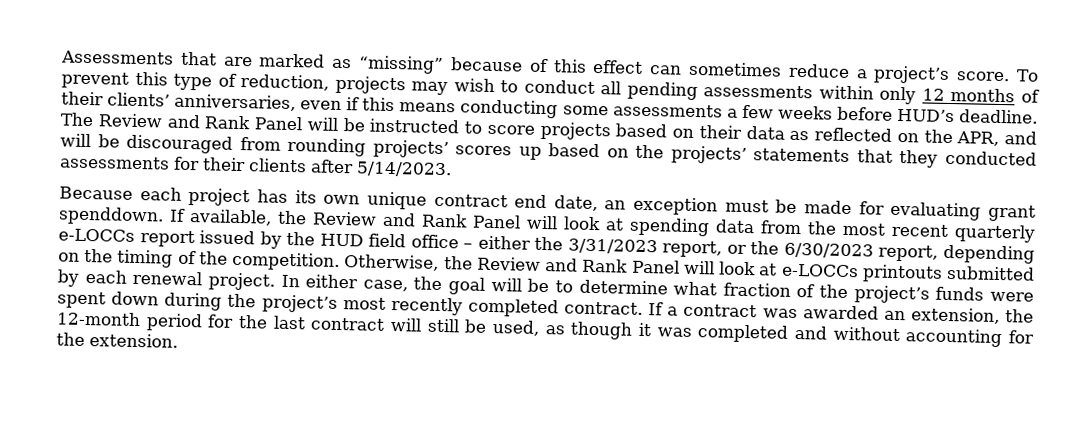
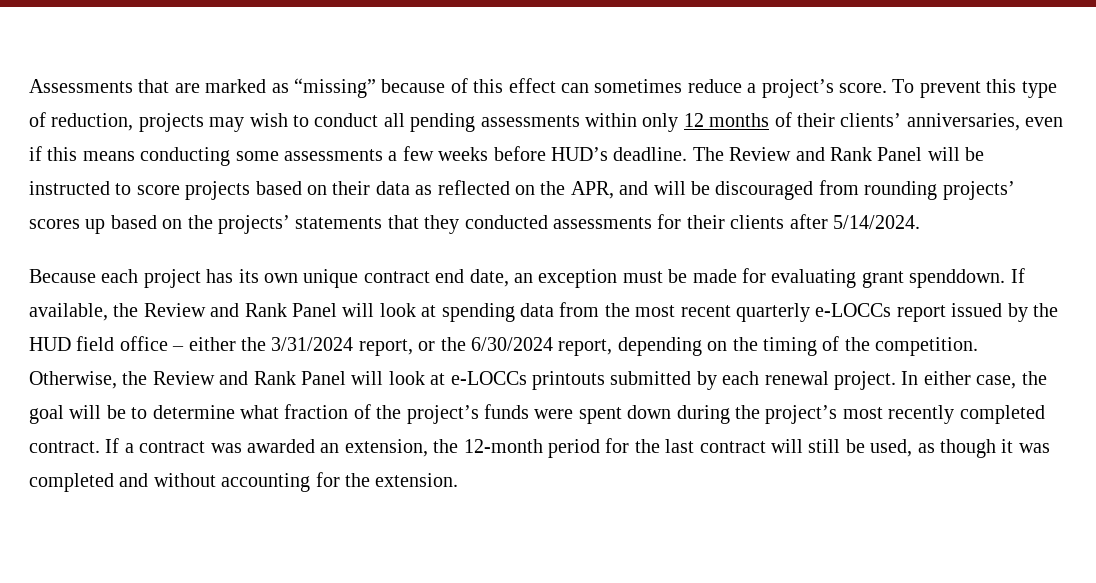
[356,161,452,178] 5/14/2023. -> [832,215,920,229] 5/14/2024.
[567,238,658,255] 3/31/2023 -> [271,337,354,351] 3/31/2024
[783,242,874,259] 6/30/2023 -> [470,337,553,351] 6/30/2024

